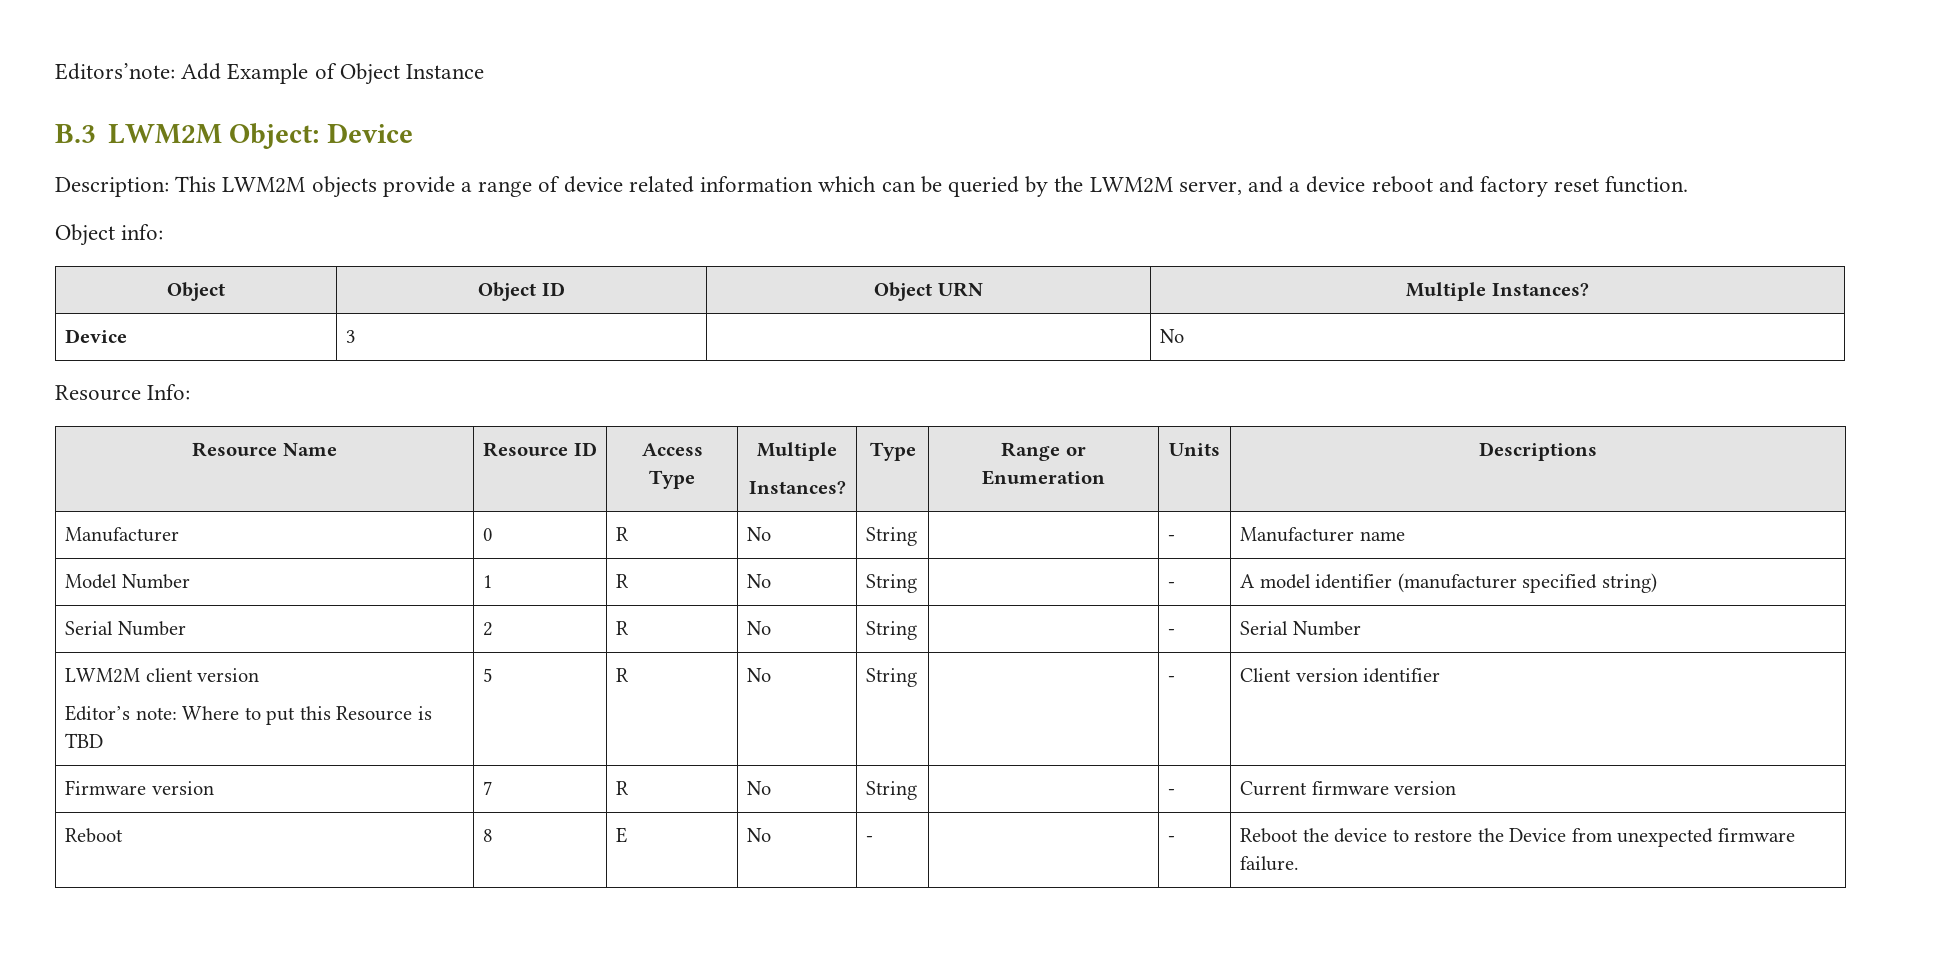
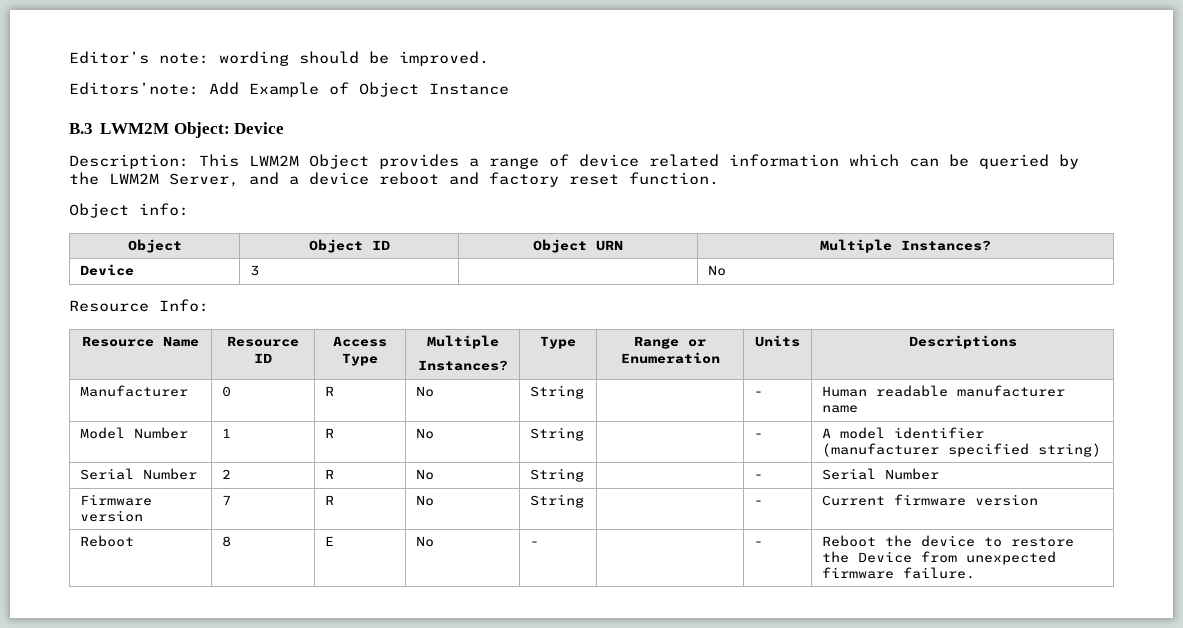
(55, 71) none -> [69,51,489,66] Editor’s note: wording should be improved. //
[311,176,455,198] objects provide -> [309,154,459,169] Object provides
[1178,181,1242,195] server, -> [169,173,239,187] Server,
[1240,527,1355,542] Manufacturer -> [822,385,1066,397] Human readable manufacturer
[65,668,260,683] [65,705,432,725] [65,733,104,748] [483,668,494,682] [616,668,630,682] [747,668,772,682] [866,668,918,687] [1168,676,1176,682] [1240,668,1441,683] // LWM2M client version // Editor’s note: Where to put this Resource is TBD | 5 | R | No | String | | - | Client version identifier -> (940, 474) none

